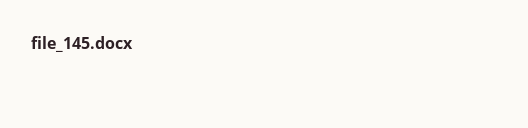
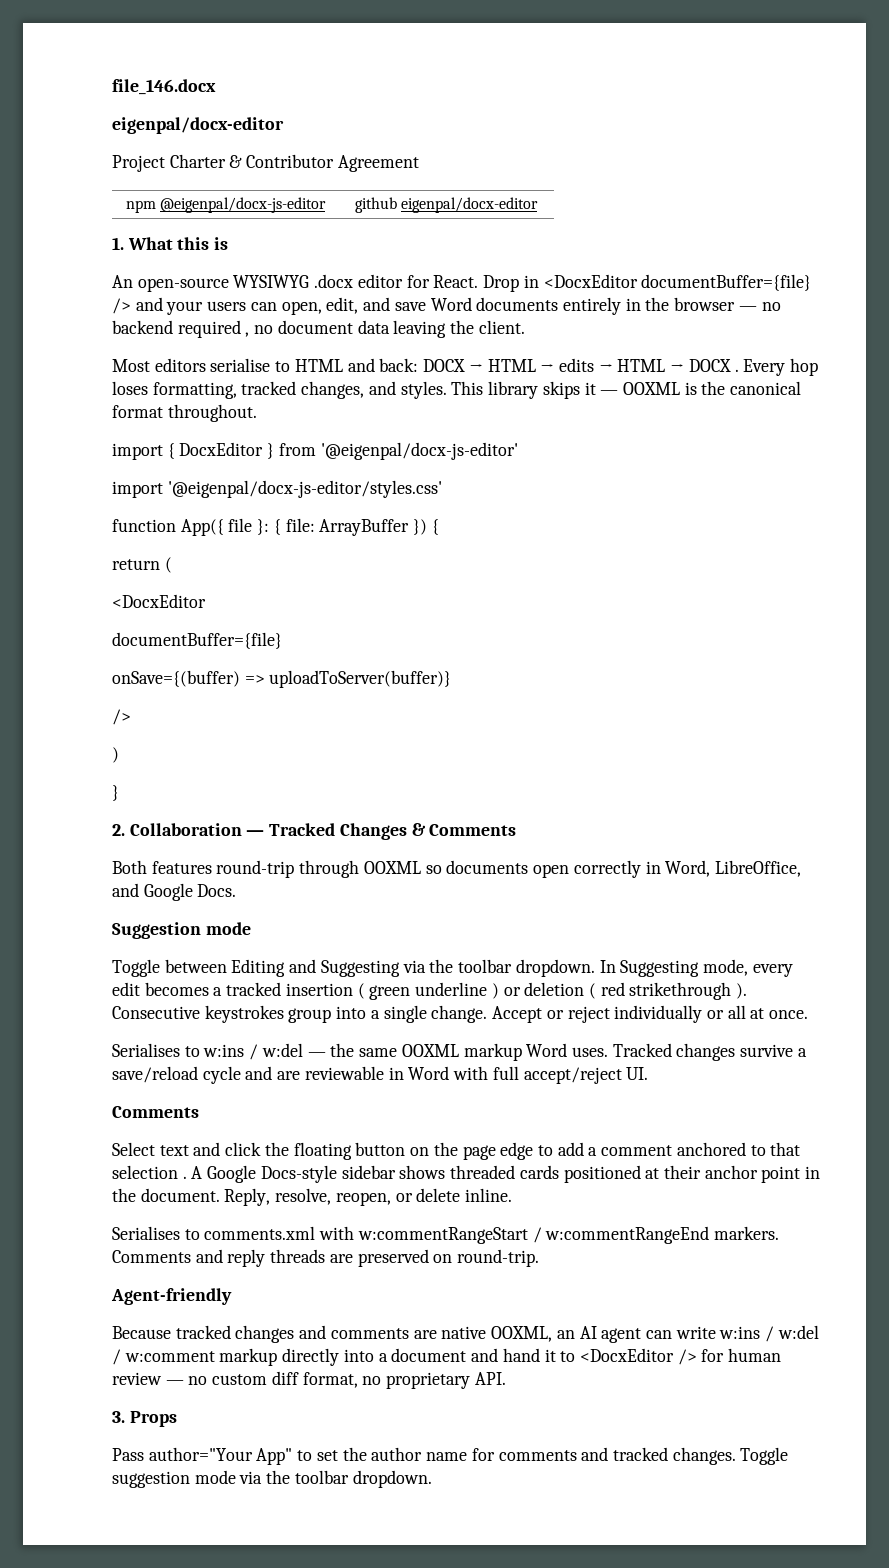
[31,36,133,52] file_145.docx -> [112,79,216,95] [112,117,284,134] [112,154,419,172] [125,197,327,213] [354,197,539,213] [112,237,229,250] [112,274,812,292] [112,297,781,315] [112,320,525,338] [112,358,819,376] [112,381,802,399] [112,404,257,422] [112,442,518,460] [112,480,442,498] [112,518,439,536] [112,557,172,573] [112,594,206,608] [112,632,282,649] [112,670,452,688] [112,709,131,725] [112,747,119,763] [112,785,119,801] [112,823,517,840] [112,860,801,878] [112,883,237,901] [112,922,251,939] [112,959,793,977] [112,982,748,1000] [112,1005,809,1023] [112,1043,807,1061] [112,1066,649,1084] [112,1106,199,1118] [112,1142,801,1160] [112,1165,821,1183] [112,1188,513,1206] [112,1226,780,1244] [112,1249,540,1267] [111,1288,232,1305] [112,1325,819,1343] [112,1348,782,1366] [112,1371,506,1389] [112,1411,177,1427] [112,1447,789,1465] [112,1470,432,1488] file_146.docx // eigenpal/docx-editor // Project Charter & Contributor Agreement // npm @eigenpal/docx-js-editor | github eigenpal/docx-editor // 1. What this is // An open-source WYSIWYG .docx editor for React. Drop in <DocxEditor documentBuffer={file} /> and your users can open, edit, and save Word documents entirely in the browser — no backend required , no document data leaving the client. // Most editors serialise to HTML and back: DOCX → HTML → edits → HTML → DOCX . Every hop loses formatting, tracked changes, and styles. This library skips it — OOXML is the canonical format throughout. // import { DocxEditor } from '@eigenpal/docx-js-editor' // import '@eigenpal/docx-js-editor/styles.css' // function App({ file }: { file: ArrayBuffer }) { // return ( // <DocxEditor // documentBuffer={file} // onSave={(buffer) => uploadToServer(buffer)} // /> // ) // } // 2. Collaboration — Tracked Changes & Comments // Both features round-trip through OOXML so documents open correctly in Word, LibreOffice, and Google Docs. // Suggestion mode // Toggle between Editing and Suggesting via the toolbar dropdown. In Suggesting mode, every edit becomes a tracked insertion ( green underline ) or deletion ( red strikethrough ). Consecutive keystrokes group into a single change. Accept or reject individually or all at once. // Serialises to w:ins / w:del — the same OOXML markup Word uses. Tracked changes survive a save/reload cycle and are reviewable in Word with full accept/reject UI. // Comments // Select text and click the floating button on the page edge to add a comment anchored to that selection . A Google Docs-style sidebar shows threaded cards positioned at their anchor point in the document. Reply, resolve, reopen, or delete inline. // Serialises to comments.xml with w:commentRangeStart / w:commentRangeEnd markers. Comments and reply threads are preserved on round-trip. // Agent-friendly // Because tracked changes and comments are native OOXML, an AI agent can write w:ins / w:del / w:comment markup directly into a document and hand it to <DocxEditor /> for human review — no custom diff format, no proprietary API. // 3. Props // Pass author="Your App" to set the author name for comments and tracked changes. Toggle suggestion mode via the toolbar dropdown.

